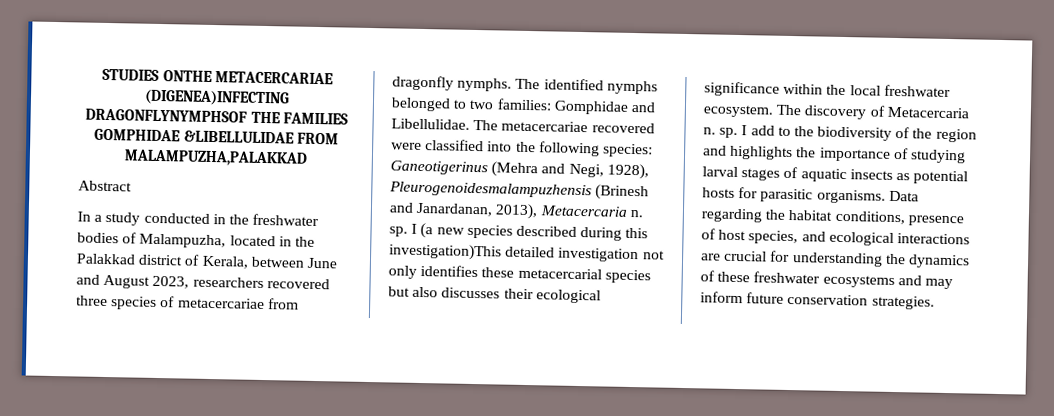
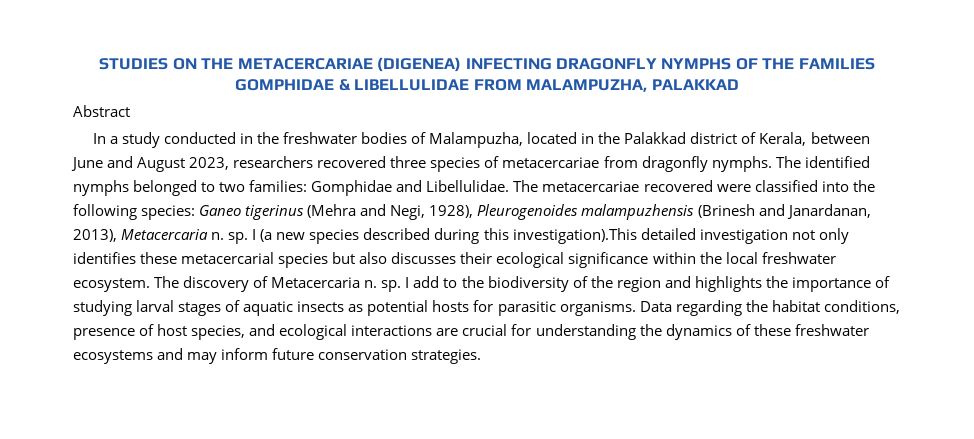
[162,70,334,85] [144,89,290,107] [85,108,348,125] [94,128,339,145] [124,149,308,167] ONTHE METACERCARIAE (DIGENEA)INFECTING DRAGONFLYNYMPHSOF THE FAMILIES GOMPHIDAE &LIBELLULIDAE FROM MALAMPUZHA,PALAKKAD -> [172,57,875,72] [235,79,739,92] ON THE METACERCARIAE (DIGENEA) INFECTING DRAGONFLY NYMPHS OF THE FAMILIES GOMPHIDAE & LIBELLULIDAE FROM MALAMPUZHA, PALAKKAD
[390,160,488,176] Ganeotigerinus -> [199,205,305,220] Ganeo tigerinus
[389,181,592,199] Pleurogenoidesmalampuzhensis -> [477,204,695,220] Pleurogenoides malampuzhensis
[389,243,502,261] investigation)This -> [512,228,637,244] investigation).This

